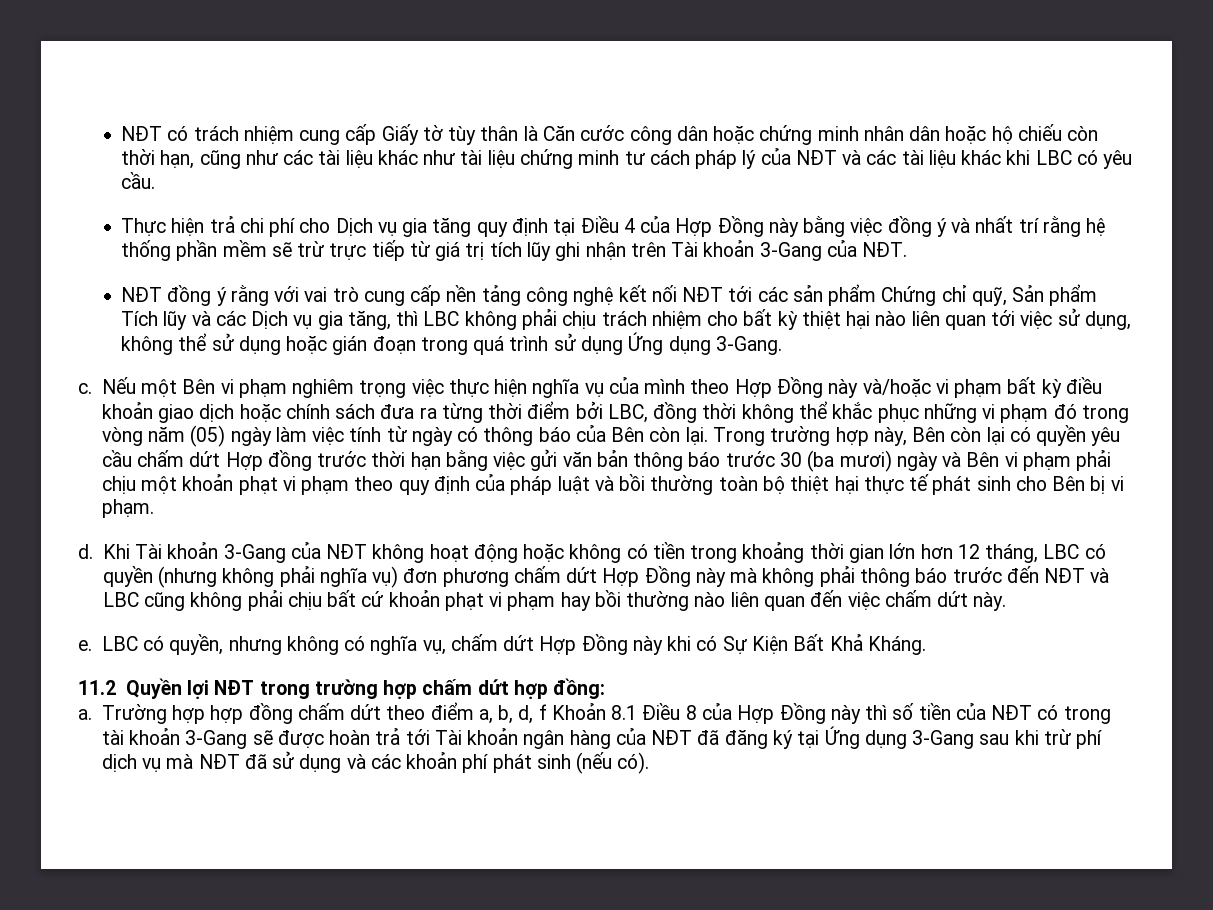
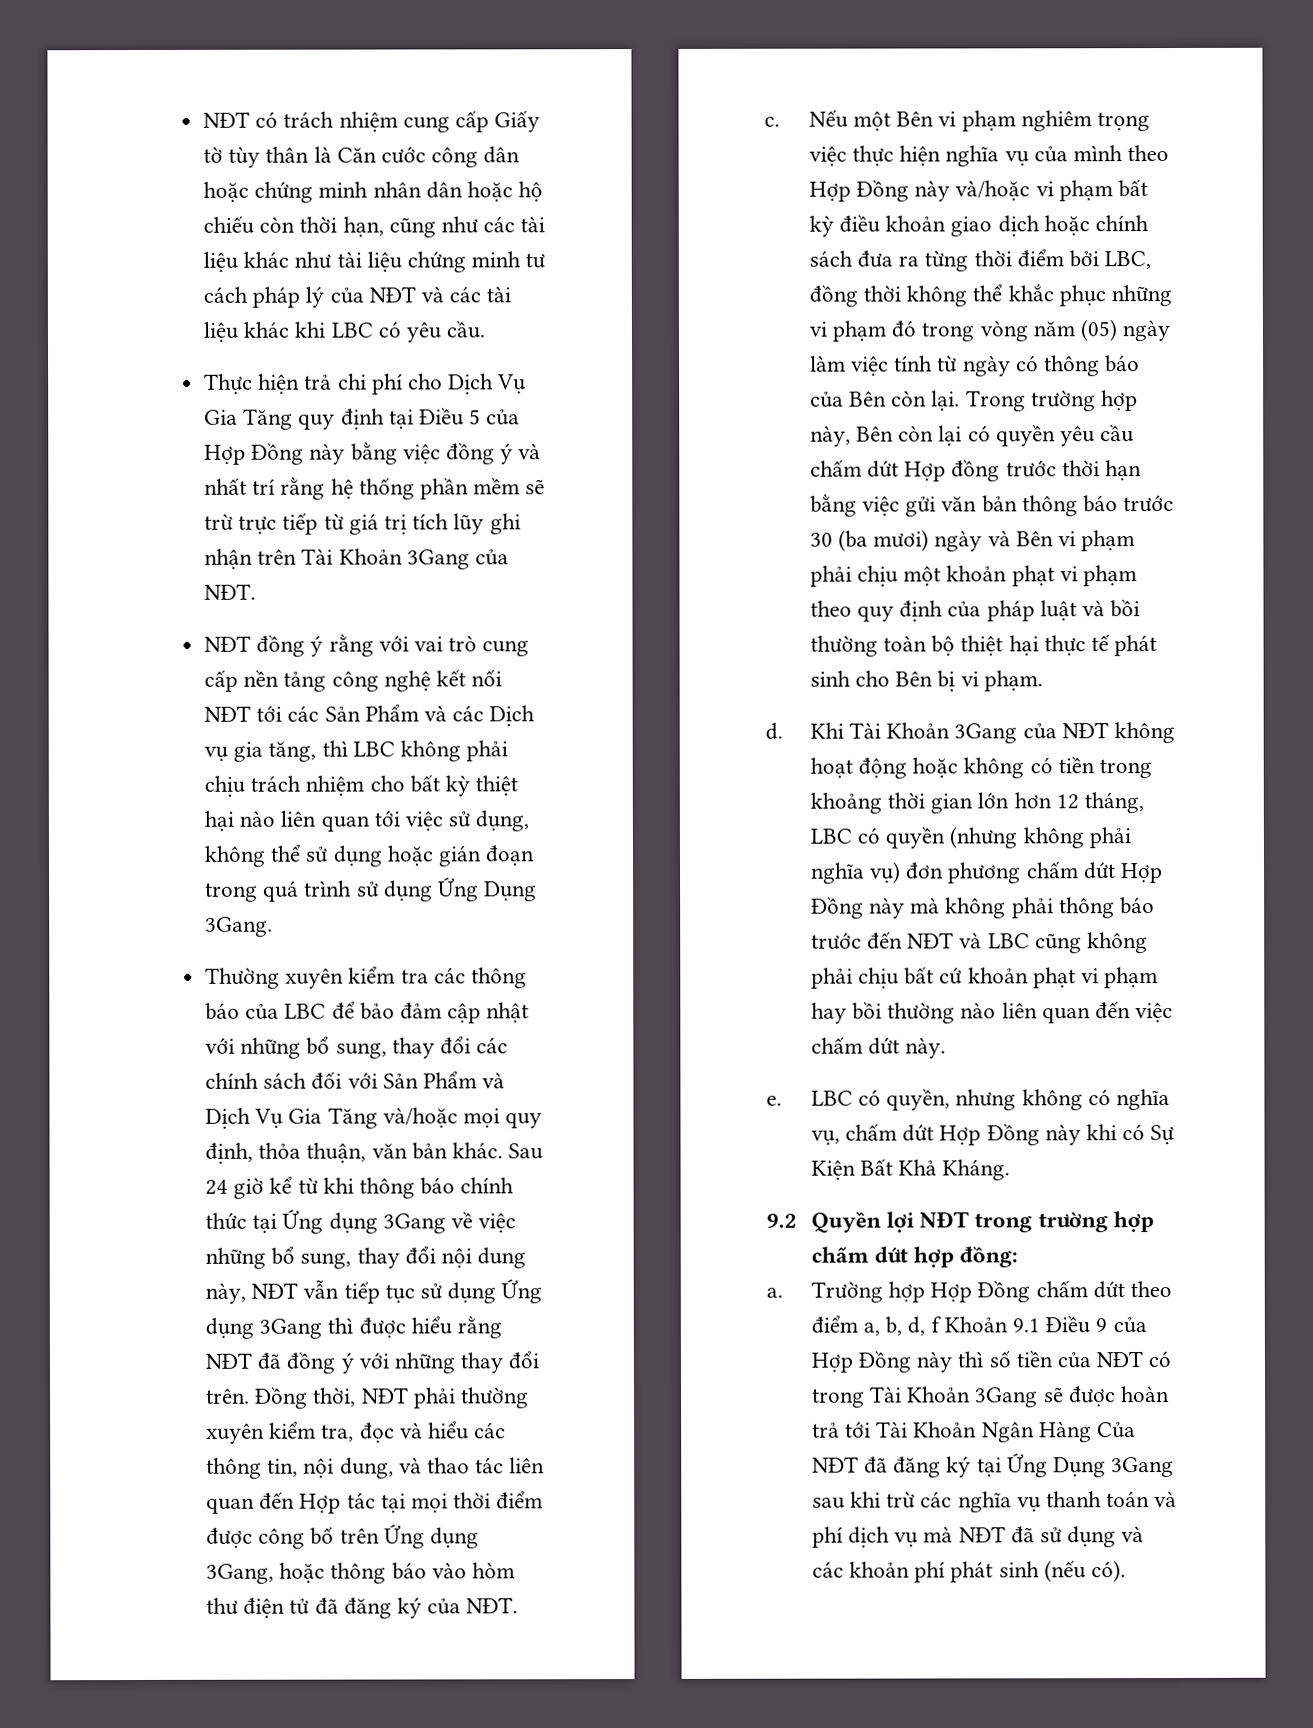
[377,218,472,237] vụ gia tăng -> [497,374,527,395] [203,408,294,430] Vụ Gia Tăng
[623,218,635,233] 4 -> [469,409,482,425] 5
[703,240,822,261] khoản 3-Gang -> [338,548,470,570] Khoản 3Gang
[792,284,1098,306] [121,311,188,330] sản phẩm Chứng chỉ quỹ, Sản phẩm Tích lũy -> [324,704,419,722] Sản Phẩm
[668,336,782,355] dụng 3-Gang. -> [484,881,538,902] [204,916,273,937] [204,966,528,989] [204,1001,530,1024] [204,1036,509,1059] [204,1071,506,1090] [204,1107,543,1129] [204,1142,544,1164] [204,1176,515,1199] [204,1209,517,1234] [204,1246,527,1269] [204,1279,543,1304] [204,1315,503,1339] [204,1351,540,1374] [205,1386,530,1409] [205,1421,507,1444] [205,1457,546,1479] [205,1491,544,1514] [205,1524,480,1549] [205,1562,516,1584] [205,1597,519,1619] Dụng 3Gang. // Thường xuyên kiểm tra các thông báo của LBC để bảo đảm cập nhật với những bổ sung, thay đổi các chính sách đối với Sản Phẩm và Dịch Vụ Gia Tăng và/hoặc mọi quy định, thỏa thuận, văn bản khác. Sau 24 giờ kể từ khi thông báo chính thức tại Ứng dụng 3Gang về việc những bổ sung, thay đổi nội dung này, NĐT vẫn tiếp tục sử dụng Ứng dụng 3Gang thì được hiểu rằng NĐT đã đồng ý với những thay đổi trên. Đồng thời, NĐT phải thường xuyên kiểm tra, đọc và hiểu các thông tin, nội dung, và thao tác liên quan đến Hợp tác tại mọi thời điểm được công bố trên Ứng dụng 3Gang, hoặc thông báo vào hòm thư điện tử đã đăng ký của NĐT.
[167,542,286,563] khoản 3-Gang -> [886,722,1018,744] Khoản 3Gang
[78,680,116,695] 11.2 -> [766,1213,797,1228] 9.2
[210,703,293,724] hợp đồng -> [930,1280,1031,1303] Hợp Đồng
[611,703,697,720] 8.1 Điều 8 -> [1011,1315,1108,1334] 9.1 Điều 9
[101,728,248,749] tài khoản 3-Gang -> [869,1386,1039,1408] Tài Khoản 3Gang
[467,728,646,749] khoản ngân hàng của -> [913,1421,1136,1443] Khoản Ngân Hàng Của
[864,730,975,749] dụng 3-Gang -> [1052,1457,1175,1478] Dụng 3Gang
(1071, 737) none -> [920,1491,1178,1513] các nghĩa vụ thanh toán và

